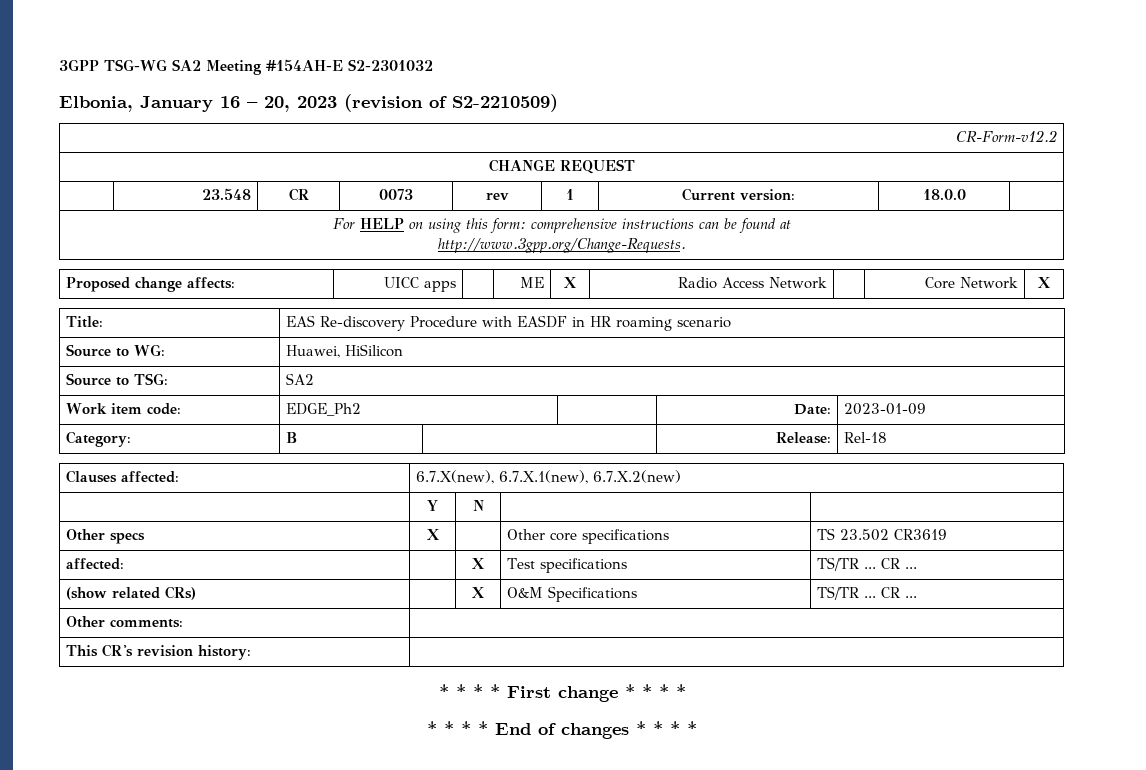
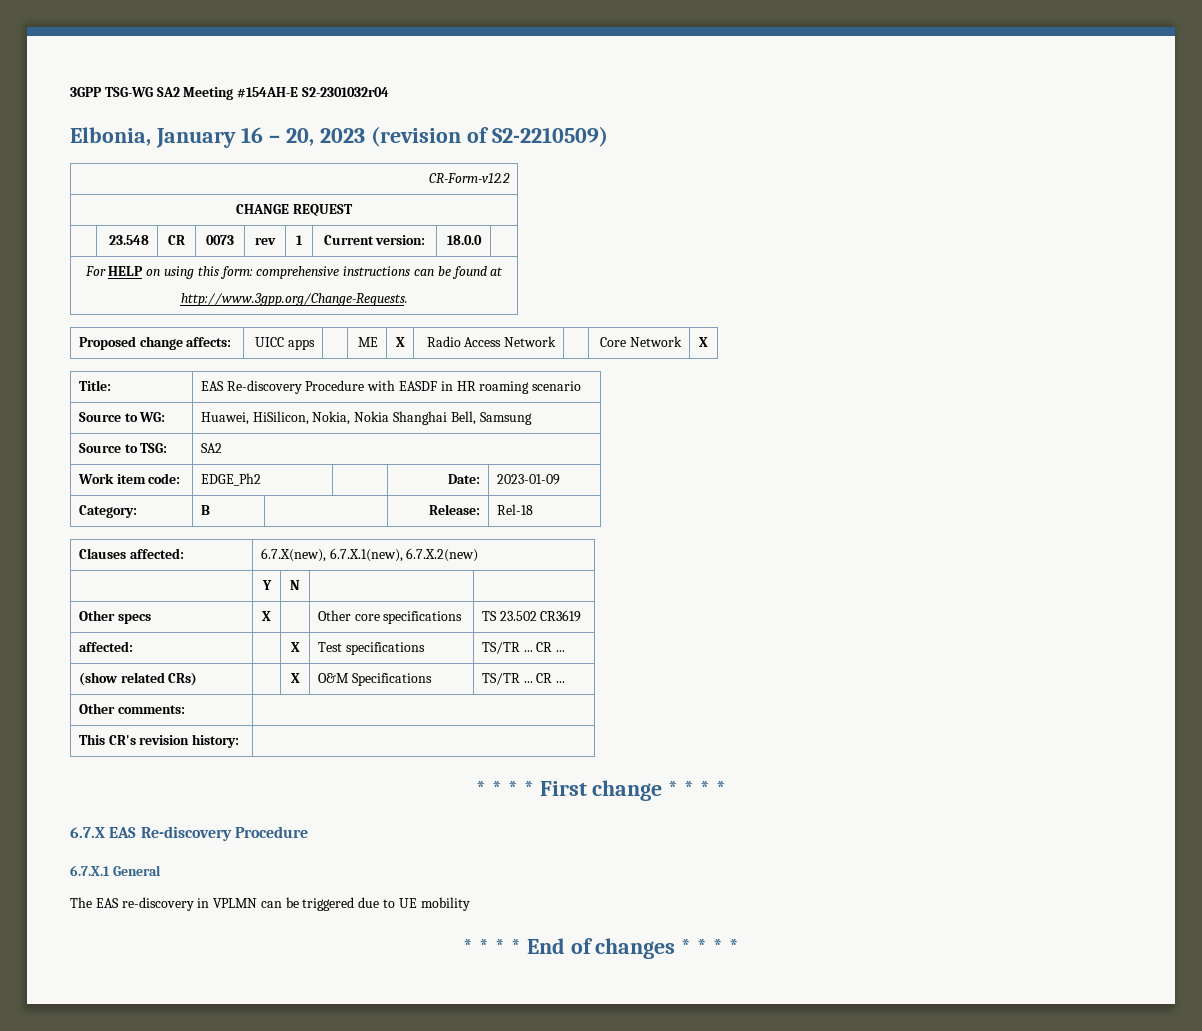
[348,59,433,71] S2-2301032 -> [301,87,389,97] S2-2301032r04
[344,344,403,357] HiSilicon -> [252,411,532,425] HiSilicon, Nokia, Nokia Shanghai Bell, Samsung
(686, 691) none -> [70,826,308,841] [70,865,161,876] [70,897,470,911] // 6.7.X EAS Re-discovery Procedure // 6.7.X.1 General // The EAS re-discovery in VPLMN can be triggered due to UE mobility

